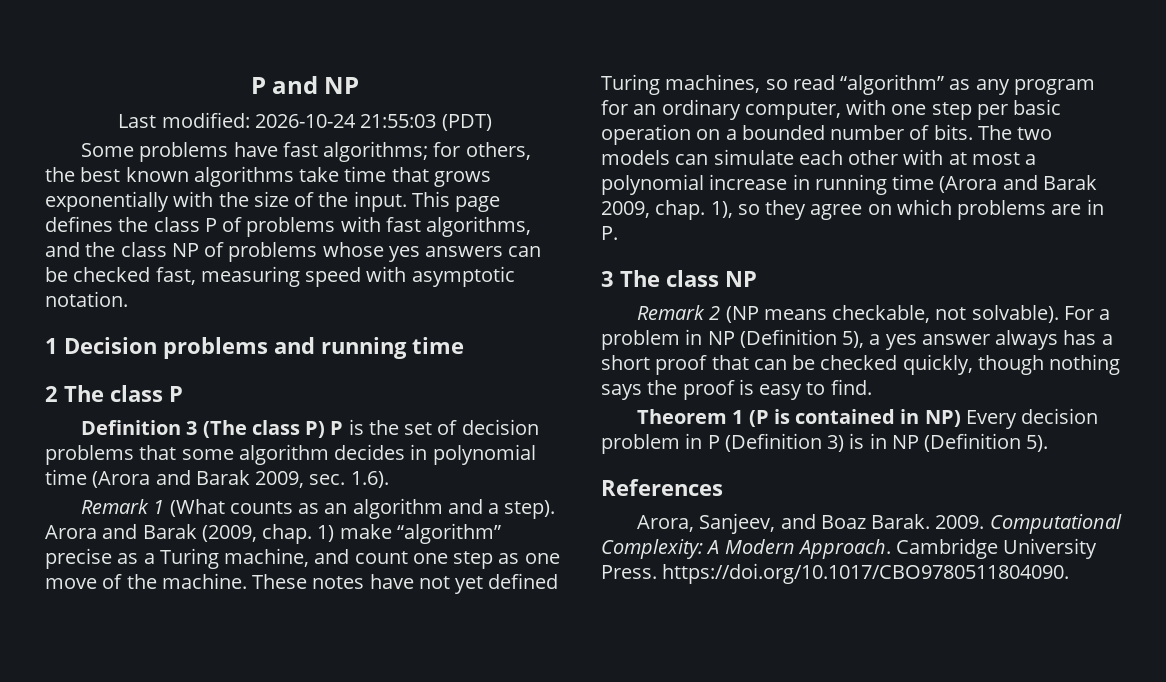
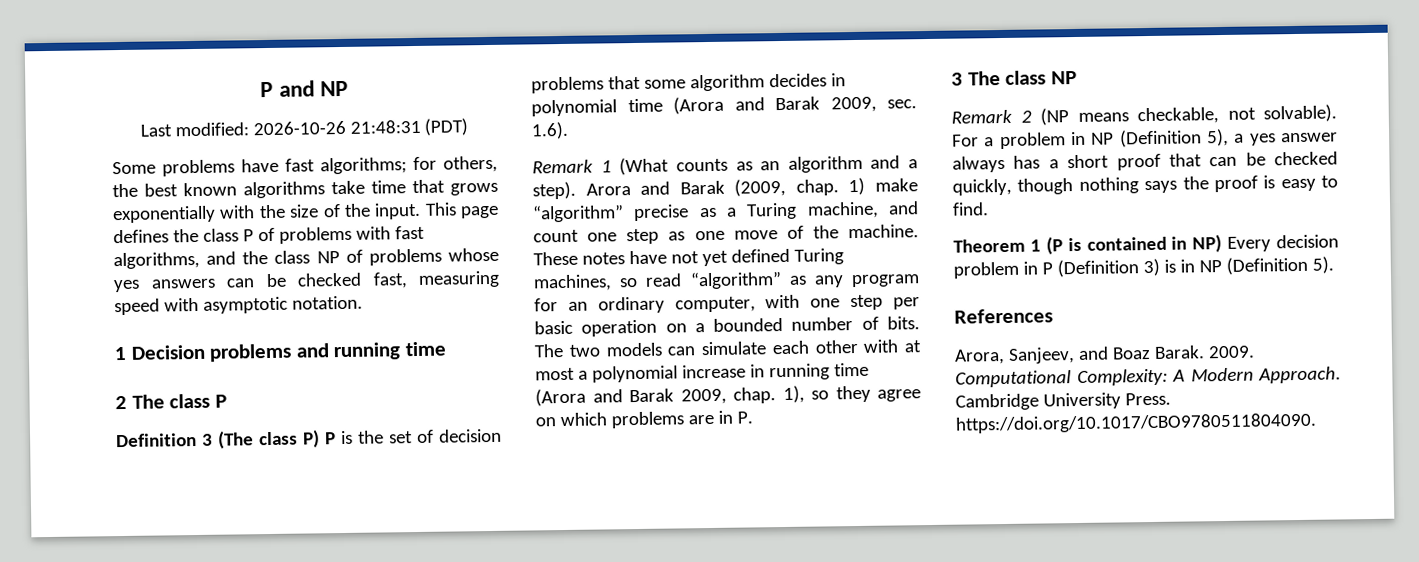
[255,114,437,128] 2026-10-24 21:55:03 -> [252,119,421,136] 2026-10-26 21:48:31

